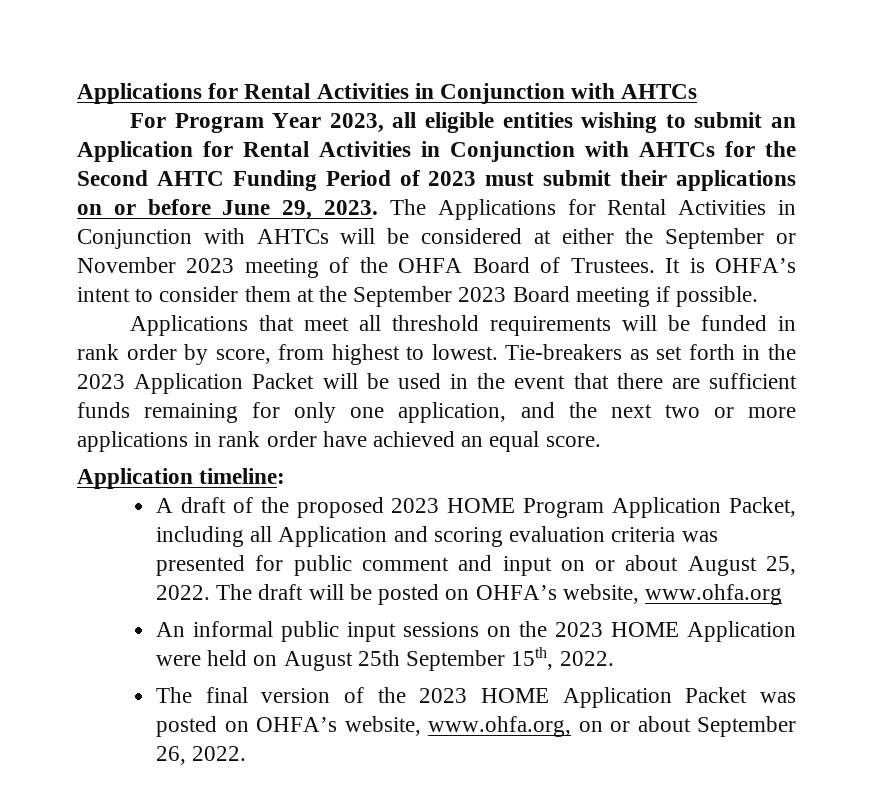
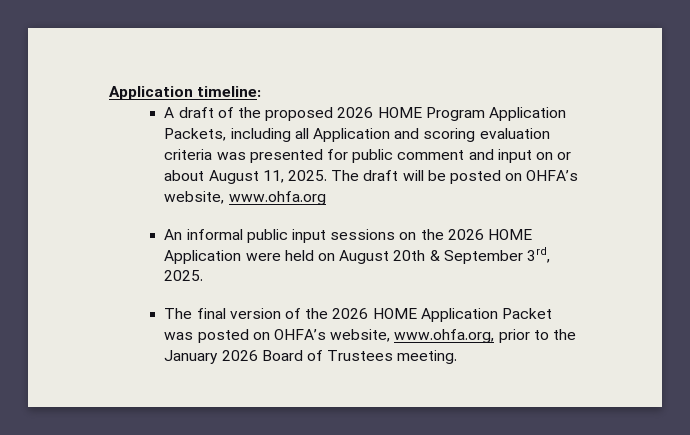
[77,83,698,104] [130,112,796,133] [77,141,796,162] [77,170,796,191] [77,199,796,220] [77,228,796,249] [77,257,796,278] [77,286,759,307] [130,315,796,336] [77,344,797,365] [77,373,797,394] [77,402,796,423] [77,431,601,452] Applications for Rental Activities in Conjunction with AHTCs // For Program Year 2023, all eligible entities wishing to submit an Application for Rental Activities in Conjunction with AHTCs for the Second AHTC Funding Period of 2023 must submit their applications on or before June 29, 2023. The Applications for Rental Activities in Conjunction with AHTCs will be considered at either the September or November 2023 meeting of the OHFA Board of Trustees. It is OHFA’s intent to consider them at the September 2023 Board meeting if possible. // Applications that meet all threshold requirements will be funded in rank order by score, from highest to lowest. Tie-breakers as set forth in the 2023 Application Packet will be used in the event that there are sufficient funds remaining for only one application, and the next two or more applications in rank order have achieved an equal score. // -> (109, 93) none
[391,498,440,513] 2023 -> [337,107,374,118] 2026
[728,497,796,517] Packet, -> [164,128,227,141] Packets,
[766,556,796,575] [156,585,211,600] 25, 2022. -> [262,170,327,183] 11, 2025.
[555,622,604,637] 2023 -> [447,229,484,240] 2026
[357,647,614,671] 25th September 15th, 2022. -> [393,247,550,264] [164,270,204,281] 20th & September 3rd, 2025.
[419,688,468,703] 2023 -> [332,308,369,319] 2026
[578,716,796,737] [156,746,247,765] on or about September 26, 2022. -> [498,329,576,343] [164,350,458,364] prior to the January 2026 Board of Trustees meeting.

